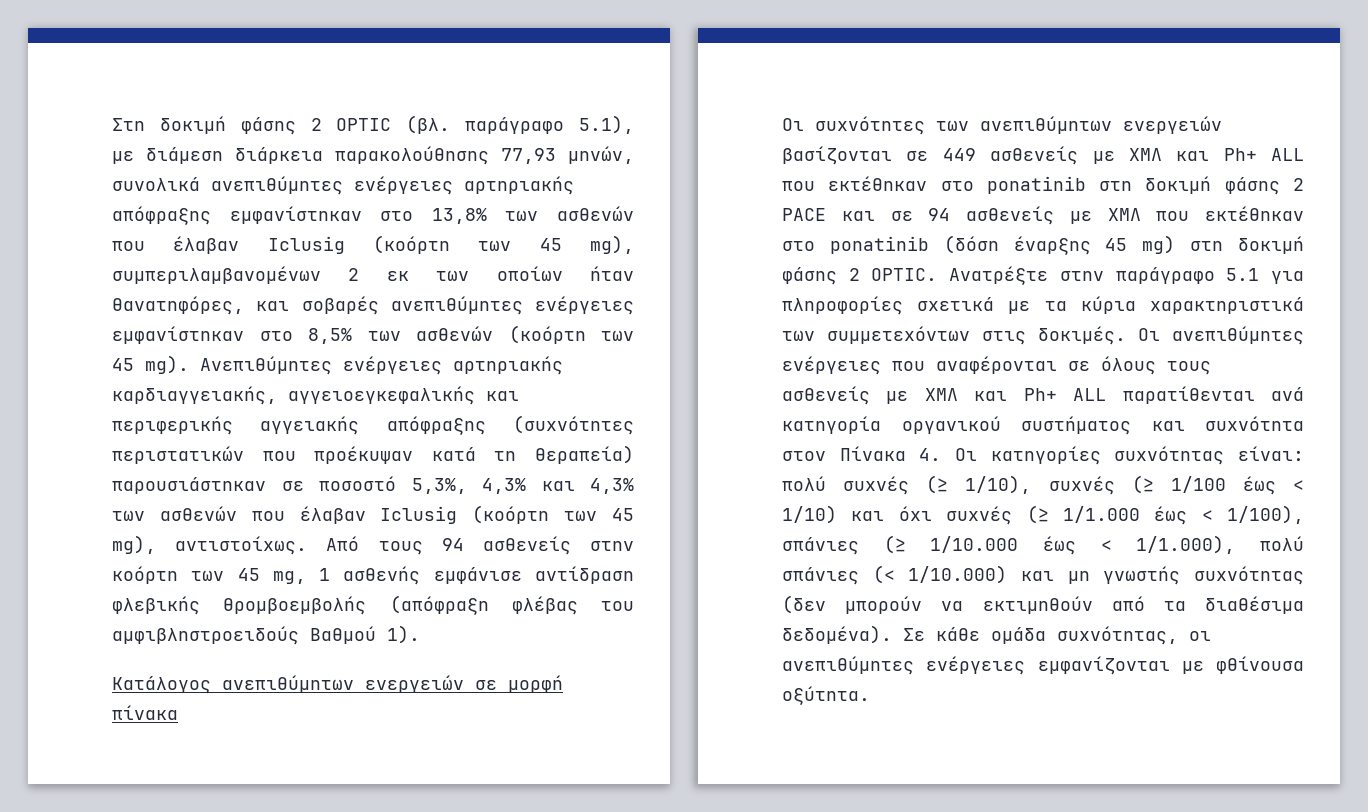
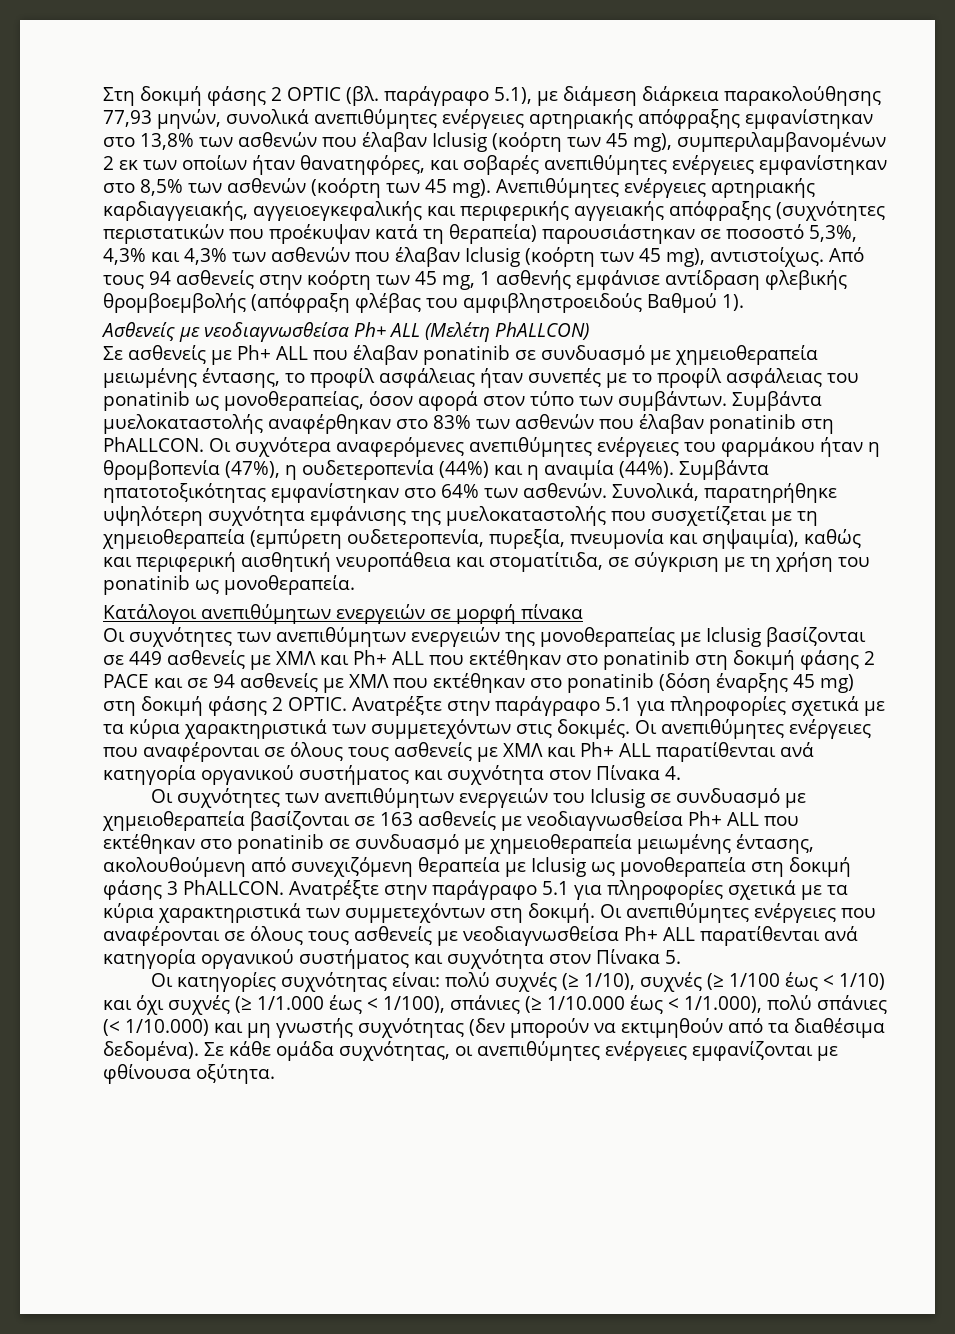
[112,676,211,694] Κατάλογος -> [101,322,589,342] [103,345,818,365] [103,368,859,388] [103,391,822,411] [103,414,834,434] [103,437,880,457] [103,460,769,480] [103,483,837,503] [103,506,818,526] [102,529,861,549] [103,552,870,572] [103,575,355,595] [103,604,197,624] Ασθενείς με νεοδιαγνωσθείσα Ph+ ALL (Μελέτη PhALLCON) // Σε ασθενείς με Ph+ ALL που έλαβαν ponatinib σε συνδυασμό με χημειοθεραπεία μειωμένης έντασης, το προφίλ ασφάλειας ήταν συνεπές με το προφίλ ασφάλειας του ponatinib ως μονοθεραπείας, όσον αφορά στον τύπο των συμβάντων. Συμβάντα μυελοκαταστολής αναφέρθηκαν στο 83% των ασθενών που έλαβαν ponatinib στη PhALLCON. Οι συχνότερα αναφερόμενες ανεπιθύμητες ενέργειες του φαρμάκου ήταν η θρομβοπενία (47%), η ουδετεροπενία (44%) και η αναιμία (44%). Συμβάντα ηπατοτοξικότητας εμφανίστηκαν στο 64% των ασθενών. Συνολικά, παρατηρήθηκε υψηλότερη συχνότητα εμφάνισης της μυελοκαταστολής που συσχετίζεται με τη χημειοθεραπεία (εμπύρετη ουδετεροπενία, πυρεξία, πνευμονία και σηψαιμία), καθώς και περιφερική αισθητική νευροπάθεια και στοματίτιδα, σε σύγκριση με τη χρήση του ponatinib ως μονοθεραπεία. // Κατάλογοι
(1222, 125) none -> [505,627,761,647] της μονοθεραπείας με Iclusig
(942, 454) none -> [151,788,807,808] [102,811,799,831] [103,834,814,854] [103,857,851,877] [103,880,848,900] [103,903,876,923] [103,926,858,946] [103,949,681,969] // Οι συχνότητες των ανεπιθύμητων ενεργειών του Iclusig σε συνδυασμό με χημειοθεραπεία βασίζονται σε 163 ασθενείς με νεοδιαγνωσθείσα Ph+ ALL που εκτέθηκαν στο ponatinib σε συνδυασμό με χημειοθεραπεία μειωμένης έντασης, ακολουθούμενη από συνεχιζόμενη θεραπεία με Iclusig ως μονοθεραπεία στη δοκιμή φάσης 3 PhALLCON. Ανατρέξτε στην παράγραφο 5.1 για πληροφορίες σχετικά με τα κύρια χαρακτηριστικά των συμμετεχόντων στη δοκιμή. Οι ανεπιθύμητες ενέργειες που αναφέρονται σε όλους τους ασθενείς με νεοδιαγνωσθείσα Ph+ ALL παρατίθενται ανά κατηγορία οργανικού συστήματος και συχνότητα στον Πίνακα 5. //

